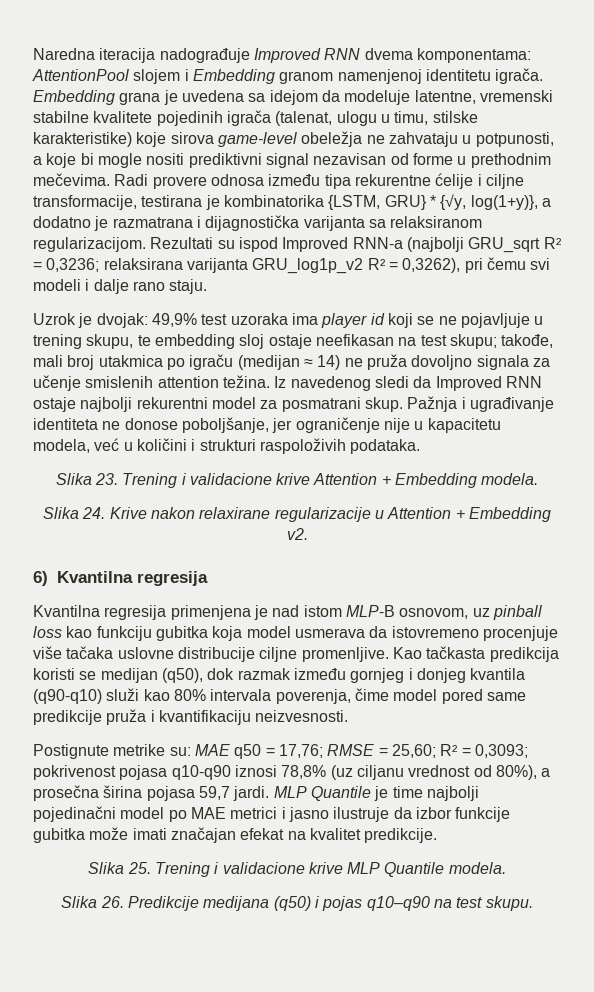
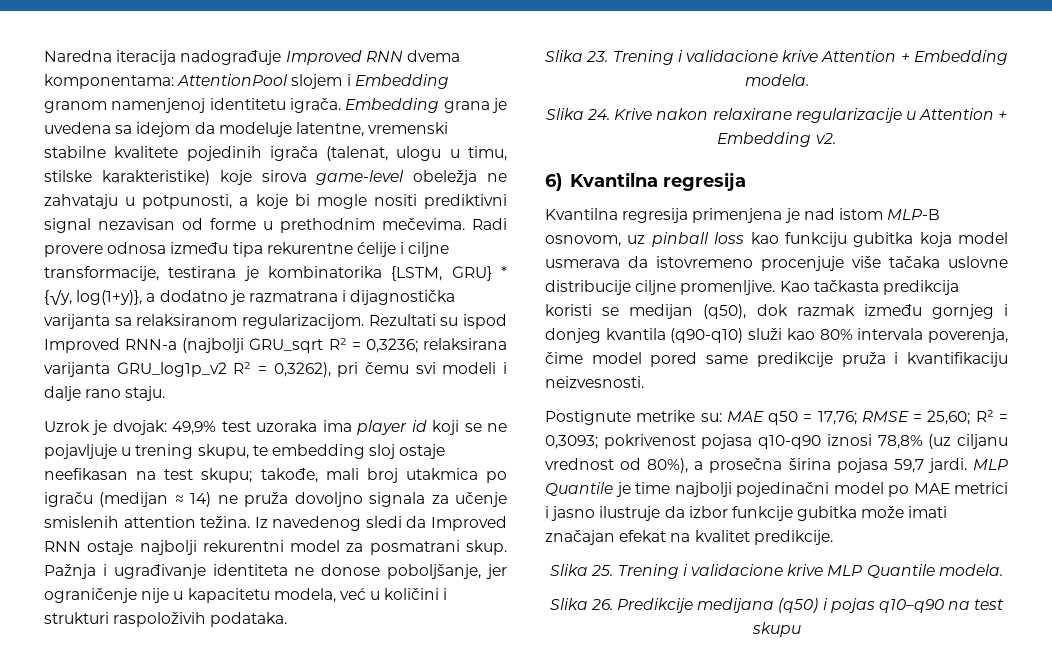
[485,896,533,911] skupu. -> [751,622,801,637] skupu

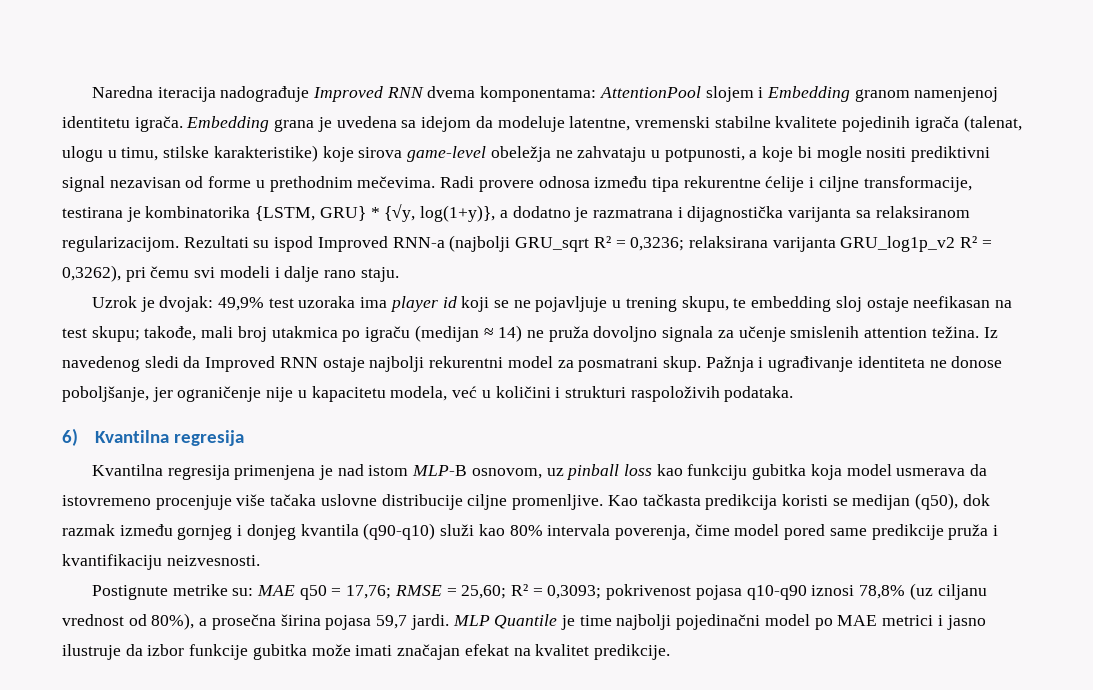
[545,50,1008,65] [744,74,809,86] [545,108,1008,123] [717,132,836,147] // Slika 23. Trening i validacione krive Attention + Embedding modela. // Slika 24. Krive nakon relaxirane regularizacije u Attention + Embedding v2. -> (794, 394) none
[550,564,1003,579] [549,598,1005,613] [751,622,801,637] // Slika 25. Trening i validacione krive MLP Quantile modela. // Slika 26. Predikcije medijana (q50) i pojas q10–q90 na test skupu -> (670, 652) none

